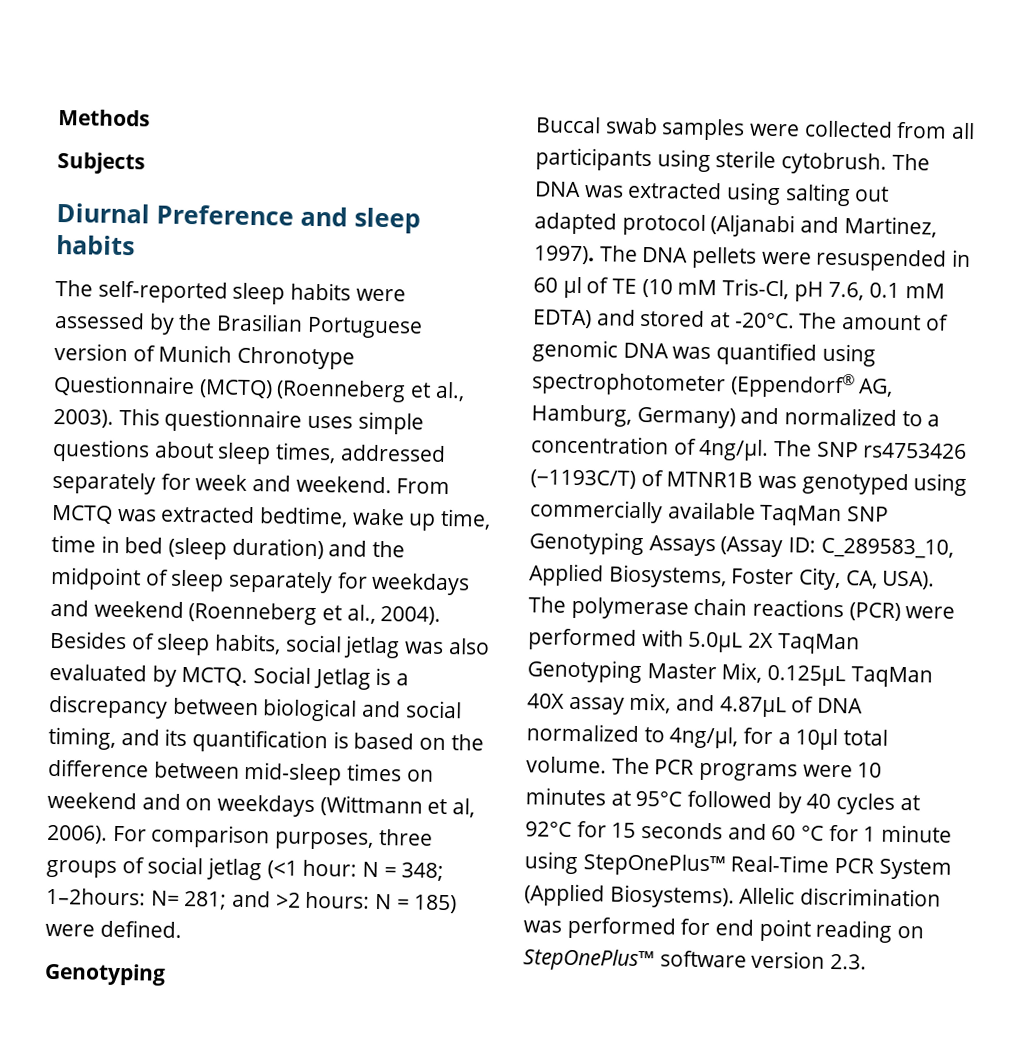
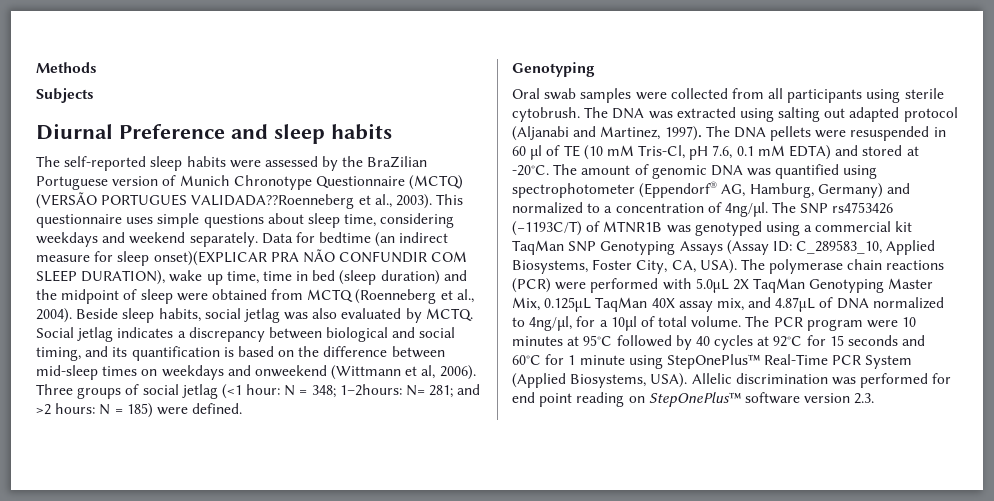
[216,313,304,332] Brasilian -> [367,156,428,168] BraZilian
[276,379,407,403] (Roenneberg -> [36,192,355,209] (VERSÃO PORTUGUES VALIDADA??Roenneberg
[275,442,446,464] [52,471,451,495] [51,504,349,528] times, addressed separately for week and weekend. From MCTQ was extracted bedtime, -> [344,213,455,228] [36,232,449,247] [36,249,468,266] [36,270,166,285] time, considering weekdays and weekend separately. Data for bedtime (an indirect measure for sleep onset)(EXPLICAR PRA NÃO CONFUNDIR COM SLEEP DURATION),
[228,570,471,596] [50,599,184,618] separately for weekdays and weekend -> [176,289,354,303] were obtained from MCTQ
[50,630,155,650] Besides of -> [76,308,119,319] Beside
[313,667,392,690] Jetlag is -> [77,327,174,342] jetlag indicates
[47,791,476,818] [47,824,433,850] weekend and on weekdays (Wittmann et al, 2006). For comparison purposes, three -> [161,365,476,380] [36,384,73,395] weekdays and onweekend (Wittmann et al, 2006). Three
[536,116,601,134] Buccal -> [512,88,540,99] Oral
[530,499,756,524] commercially available -> [804,221,913,232] a commercial kit
(839, 739) none -> [640,316,655,327] of
[699,762,799,782] programs -> [806,319,863,331] program
[771,825,825,841] 60 °C -> [512,355,541,365] 60°C
[609,884,735,909] Biosystems). -> [570,373,688,388] Biosystems, USA).

